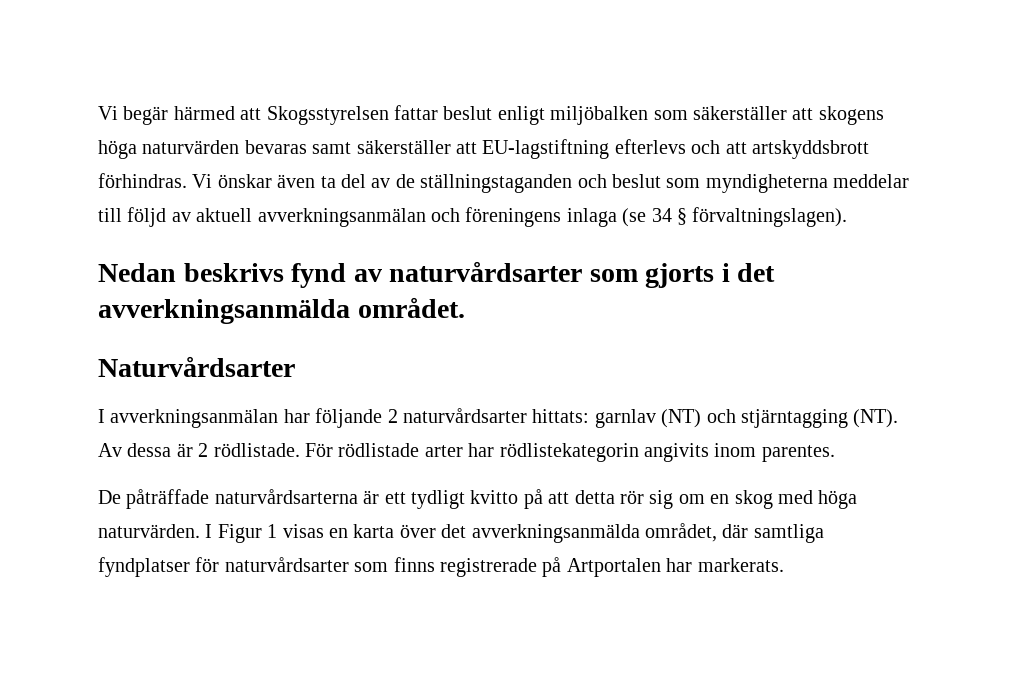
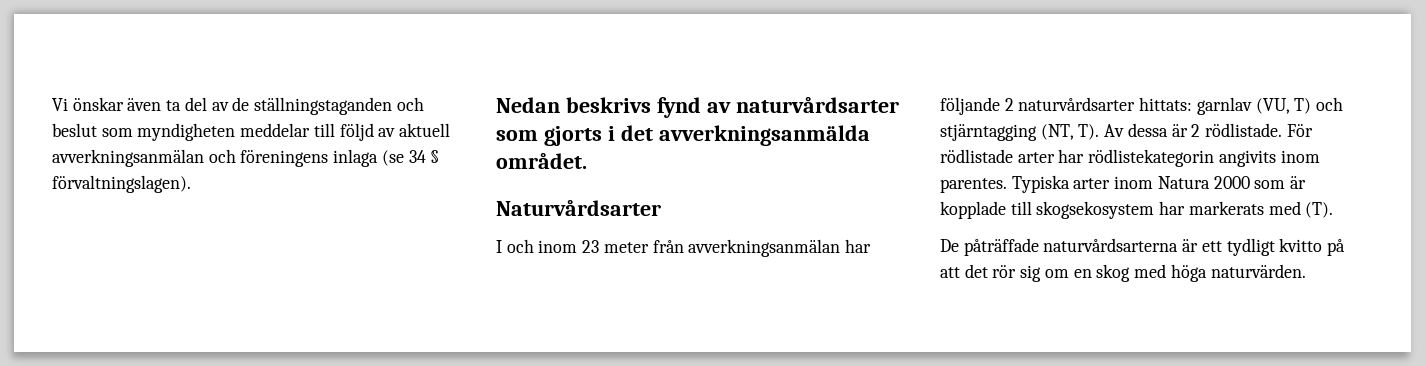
[98,105,884,125] [98,139,869,159] [98,173,213,188] Vi begär härmed att Skogsstyrelsen fattar beslut enligt miljöbalken som säkerställer att skogens höga naturvärden bevaras samt säkerställer att EU-lagstiftning efterlevs och att artskyddsbrott förhindras. Vi -> [52,98,68,111] Vi
[705,174,828,193] myndigheterna -> [137,123,236,141] myndigheten
(105, 416) none -> [506,239,684,253] och inom 23 meter från
[661,409,899,428] (NT) och stjärntagging (NT). -> [1255,97,1344,114] [940,124,1100,141] (VU, T) och stjärntagging (NT, T).
(835, 453) none -> [1011,175,1307,193] [940,201,1334,219] Typiska arter inom Natura 2000 som är kopplade till skogsekosystem har markerats med (T).
[574,490,615,504] detta -> [964,264,988,278] det
[205,523,824,543] [98,557,784,577] I Figur 1 visas en karta över det avverkningsanmälda området, där samtliga fyndplatser för naturvårdsarter som finns registrerade på Artportalen har markerats. -> (1306, 271) none

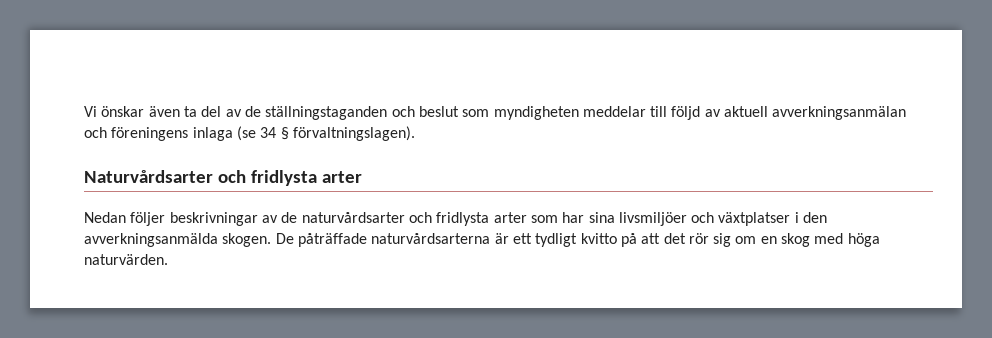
[496,96,899,118] [496,125,870,146] [496,152,587,169] [496,199,661,216] [496,239,872,257] [940,97,1344,115] [940,123,1313,141] [940,149,1320,167] [940,175,1307,193] [940,201,1334,219] Nedan beskrivs fynd av naturvårdsarter som gjorts i det avverkningsanmälda området. // Naturvårdsarter // I och inom 23 meter från avverkningsanmälan har följande 2 naturvårdsarter hittats: garnlav (VU, T) och stjärntagging (NT, T). Av dessa är 2 rödlistade. För rödlistade arter har rödlistekategorin angivits inom parentes. Typiska arter inom Natura 2000 som är kopplade till skogsekosystem har markerats med (T). // -> [84,170,362,186] [84,212,828,226] [84,233,272,247] Naturvårdsarter och fridlysta arter // Nedan följer beskrivningar av de naturvårdsarter och fridlysta arter som har sina livsmiljöer och växtplatser i den avverkningsanmälda skogen.

